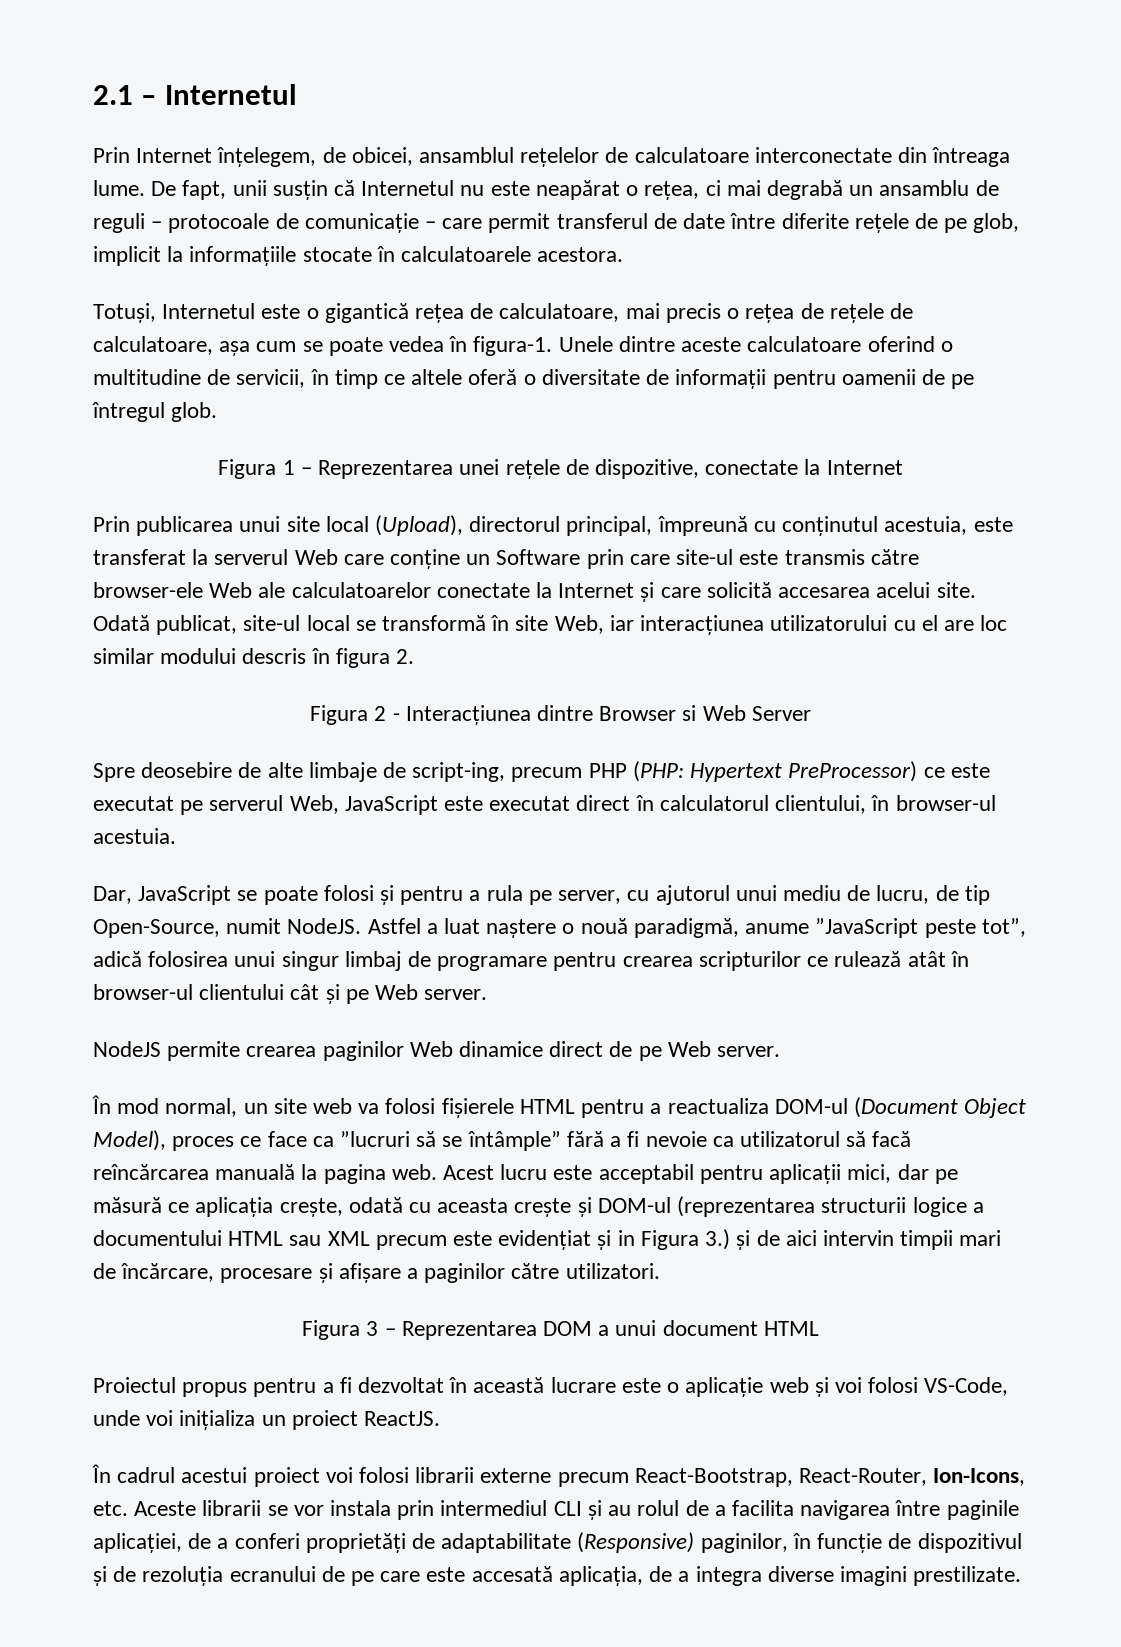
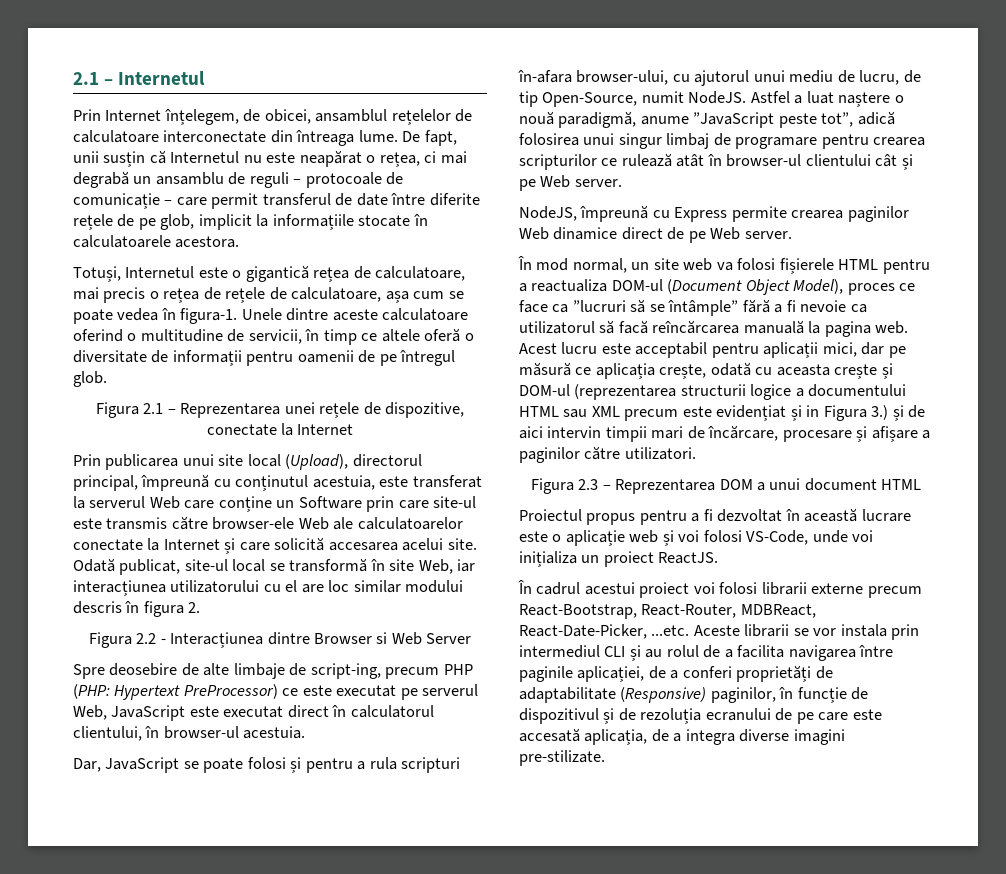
[282,460,295,475] 1 -> [143,403,164,414] 2.1
[374,706,387,721] 2 -> [136,633,157,644] 2.2
[528,890,622,905] pe server, -> [401,757,461,773] [518,70,669,85] scripturi în-afara browser-ului,
[93,1041,161,1057] NodeJS -> [519,205,728,222] NodeJS, împreună cu Express
[366,1321,379,1336] 3 -> [578,479,599,490] 2.3
[933,1468,1026,1486] [93,1501,128,1516] Ion-Icons, etc. -> [740,604,816,618] [519,624,690,639] MDBReact, React-Date-Picker, ...etc.
[913,1566,1022,1586] prestilizate. -> [519,750,605,766] pre-stilizate.

